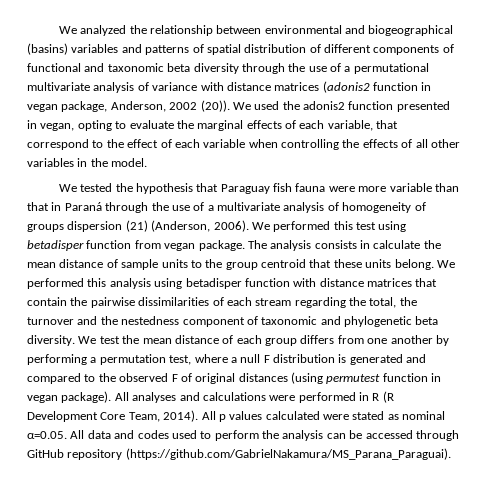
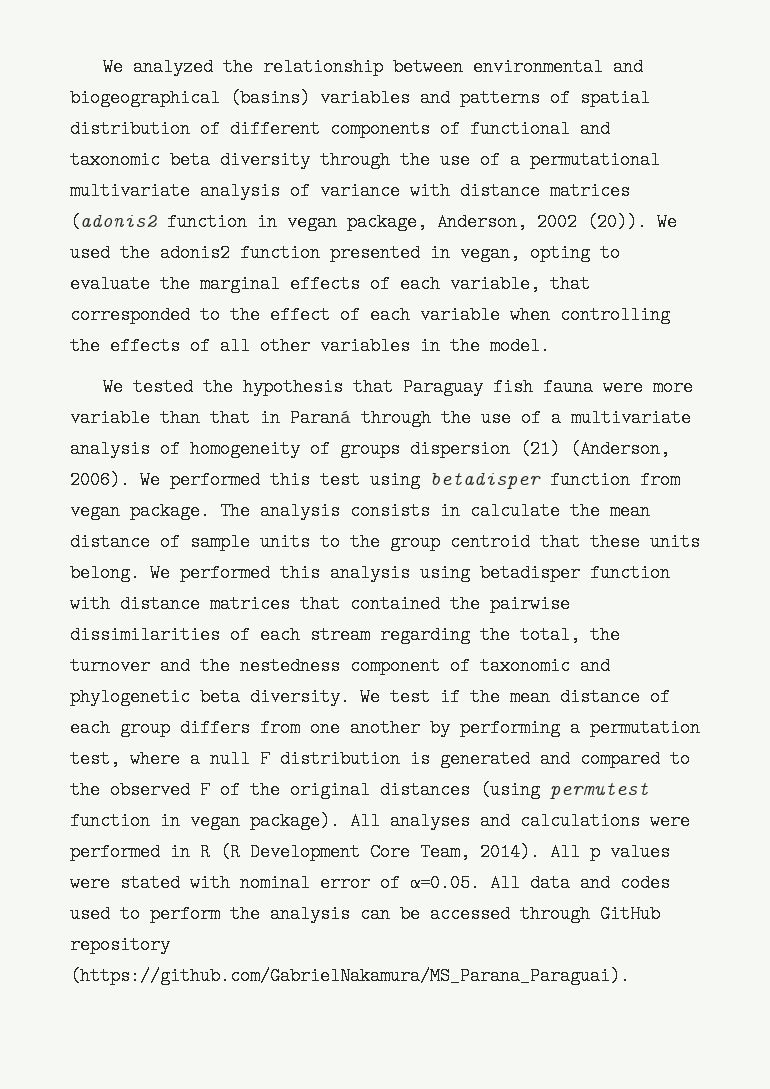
[27,139,89,150] correspond -> [70,306,190,324] corresponded
[27,297,67,306] contain -> [350,595,440,613] contained
(120, 340) none -> [440,688,460,706] if
(192, 377) none -> [250,781,280,799] the
[265,411,320,420] calculated -> (670, 852) none
[387,411,446,420] as nominal -> [190,874,400,892] with nominal error of

